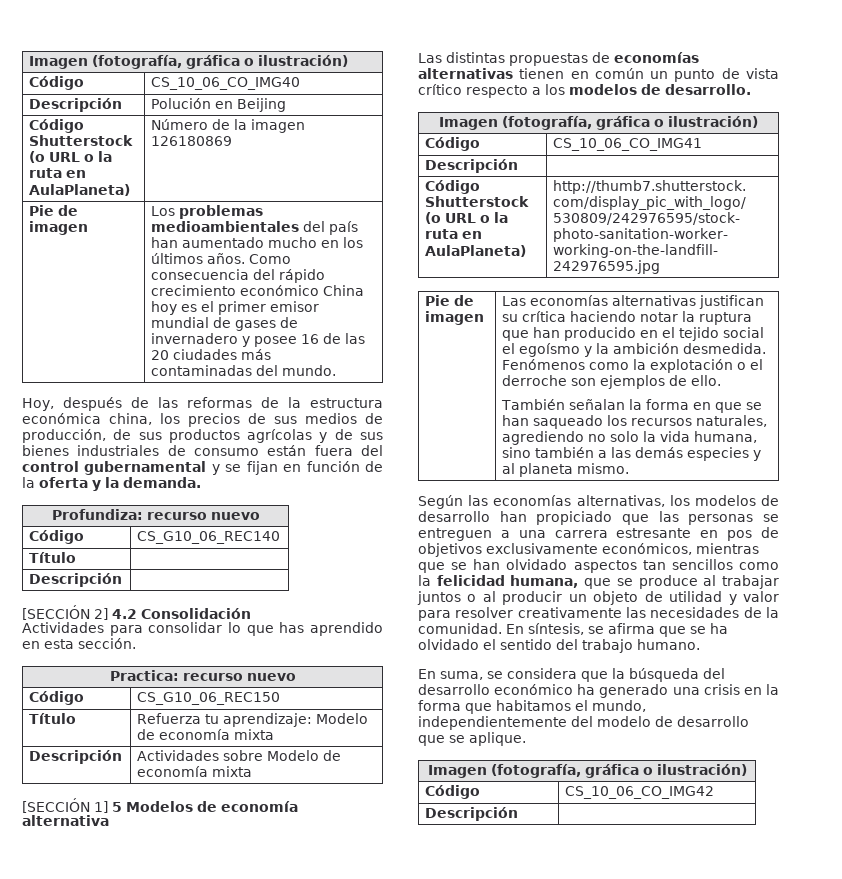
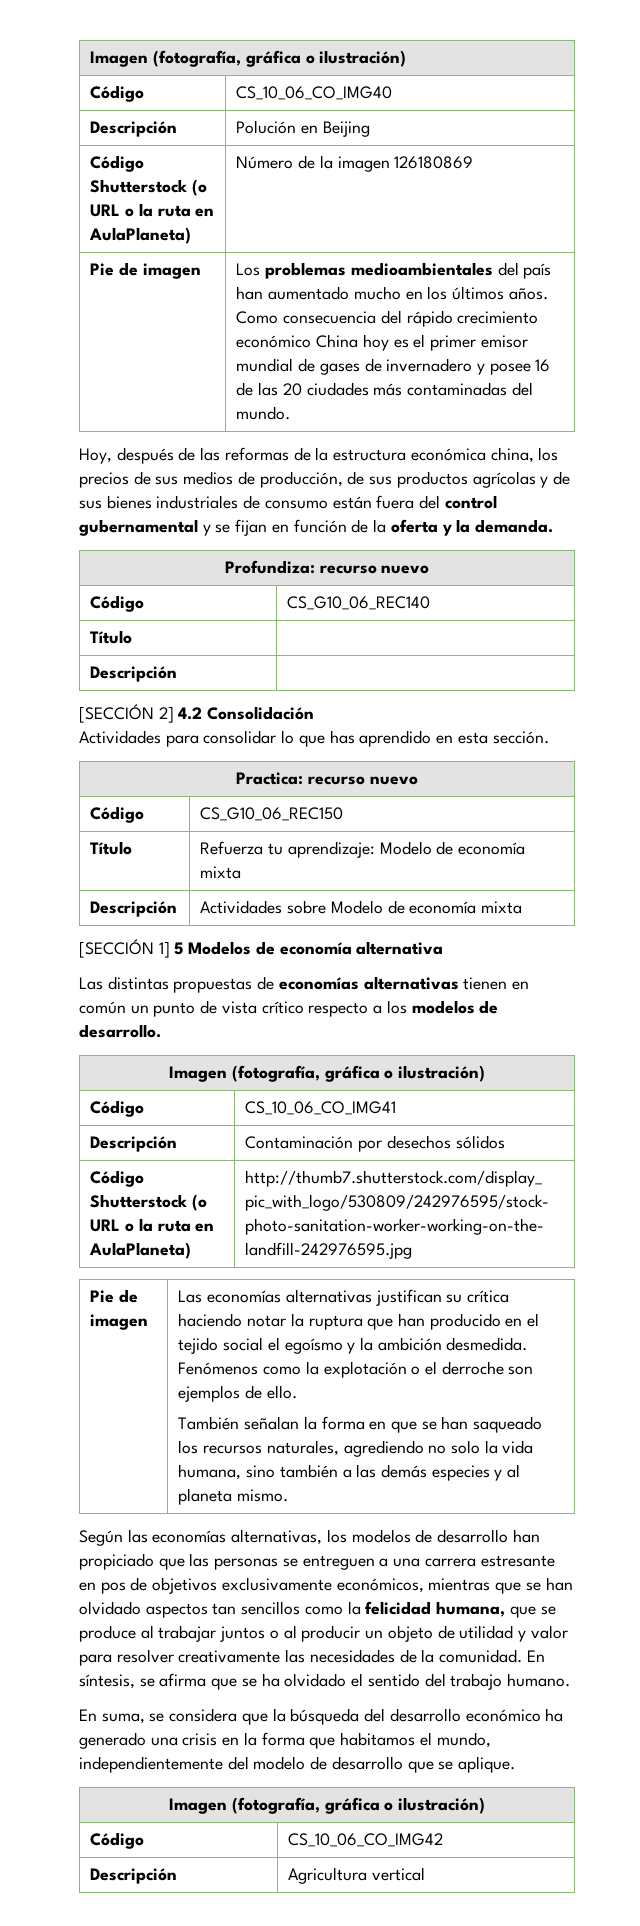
(519, 166) none -> [245,1135,505,1152] Contaminación por desechos sólidos
(519, 814) none -> [288,1867,426,1884] Agricultura vertical

